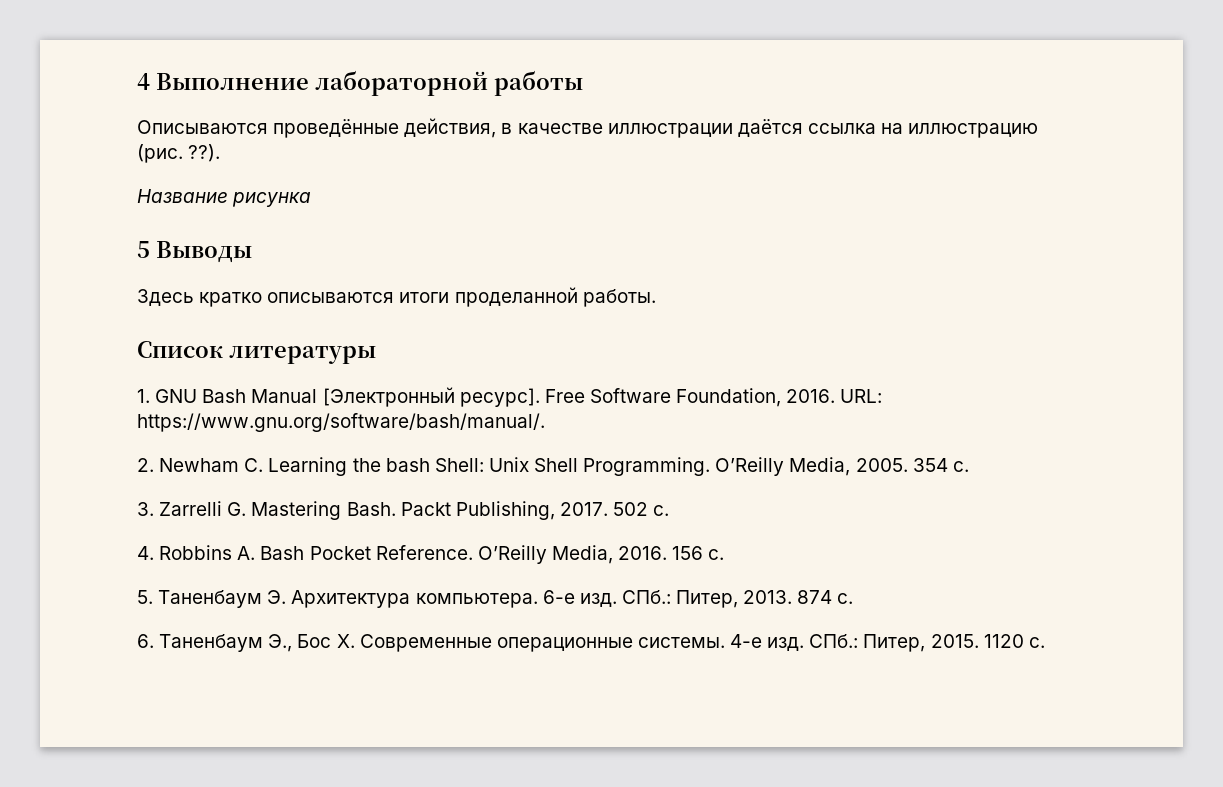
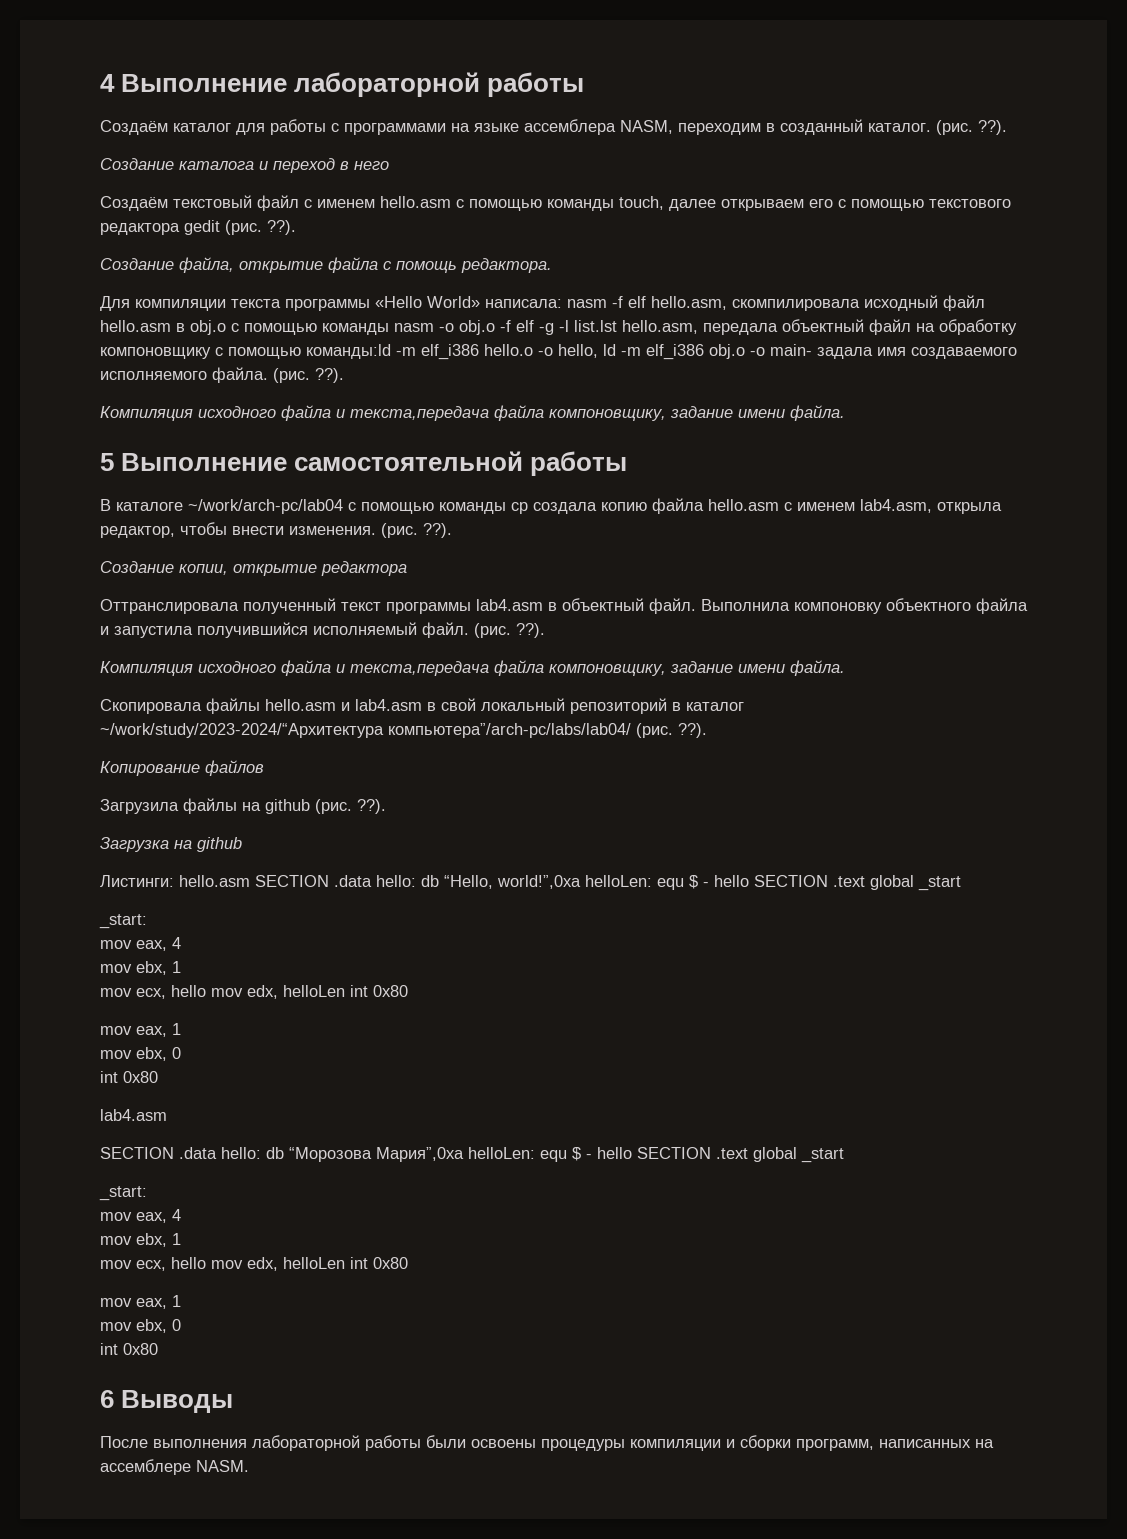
[137,118,1039,138] [137,144,221,163] [137,189,312,207] [137,241,252,263] [137,287,656,307] [137,341,376,364] [137,387,883,407] [137,413,545,432] [137,457,969,476] [137,501,670,520] [137,545,725,564] [137,590,854,608] [137,634,1045,652] Описываются проведённые действия, в качестве иллюстрации даётся ссылка на иллюстрацию (рис. ??). // Название рисунка // 5 Выводы // Здесь кратко описываются итоги проделанной работы. // Список литературы // 1. GNU Bash Manual [Электронный ресурс]. Free Software Foundation, 2016. URL: https://www.gnu.org/software/bash/manual/. // 2. Newham C. Learning the bash Shell: Unix Shell Programming. O’Reilly Media, 2005. 354 с. // 3. Zarrelli G. Mastering Bash. Packt Publishing, 2017. 502 с. // 4. Robbins A. Bash Pocket Reference. O’Reilly Media, 2016. 156 с. // 5. Таненбаум Э. Архитектура компьютера. 6-е изд. СПб.: Питер, 2013. 874 с. // 6. Таненбаум Э., Бос Х. Современные операционные системы. 4-е изд. СПб.: Питер, 2015. 1120 с. -> [100,119,1007,135] [100,158,389,173] [100,195,1011,211] [100,220,296,235] [100,257,552,273] [100,295,985,311] [100,319,1017,335] [100,344,1017,360] [100,367,344,383] [100,405,845,421] [100,451,628,476] [100,498,1002,514] [100,522,452,538] [100,561,407,576] [100,598,1028,614] [100,622,545,638] [100,660,845,676] [100,698,744,714] [100,723,707,738] [100,760,264,776] [100,798,386,814] [100,837,242,852] [100,875,961,891] [99,914,147,929] [100,937,181,951] [100,961,181,975] [100,985,408,999] [100,1023,181,1037] [100,1047,181,1061] [100,1071,158,1083] [100,1109,167,1121] [100,1147,844,1163] [99,1186,147,1201] [100,1209,181,1223] [100,1233,181,1247] [100,1257,408,1271] [100,1295,181,1309] [100,1319,181,1333] [100,1343,158,1355] [100,1390,234,1413] [100,1435,994,1451] [100,1459,249,1475] Создаём каталог для работы с программами на языке ассемблера NASM, переходим в созданный каталог. (рис. ??). // Создание каталога и переход в него // Создаём текстовый файл с именем hello.asm с помощью команды touch, далее открываем его с помощью текстового редактора gedit (рис. ??). // Создание файла, открытие файла с помощь редактора. // Для компиляции текста программы «Hello World» написала: nasm -f elf hello.asm, скомпилировала исходный файл hello.asm в obj.o с помощью команды nasm -o obj.o -f elf -g -l list.lst hello.asm, передала объектный файл на обработку компоновщику с помощью команды:ld -m elf_i386 hello.o -o hello, ld -m elf_i386 obj.o -o main- задала имя создаваемого исполняемого файла. (рис. ??). // Компиляция исходного файла и текста,передача файла компоновщику, задание имени файла. // 5 Выполнение самостоятельной работы // В каталоге ~/work/arch-pc/lab04 с помощью команды cp создала копию файла hello.asm с именем lab4.asm, открыла редактор, чтобы внести изменения. (рис. ??). // Создание копии, открытие редактора // Оттранслировала полученный текст программы lab4.asm в объектный файл. Выполнила компоновку объектного файла и запустила получившийся исполняемый файл. (рис. ??). // Компиляция исходного файла и текста,передача файла компоновщику, задание имени файла. // Скопировала файлы hello.asm и lab4.asm в свой локальный репозиторий в каталог ~/work/study/2023-2024/“Архитектура компьютера”/arch-pc/labs/lab04/ (рис. ??). // Копирование файлов // Загрузила файлы на github (рис. ??). // Загрузка на github // Листинги: hello.asm SECTION .data hello: db “Hello, world!”,0xa helloLen: equ $ - hello SECTION .text global _start // _start: // mov eax, 4 // mov ebx, 1 // mov ecx, hello mov edx, helloLen int 0x80 // mov eax, 1 // mov ebx, 0 // int 0x80 // lab4.asm // SECTION .data hello: db “Морозова Мария”,0xa helloLen: equ $ - hello SECTION .text global _start // _start: // mov eax, 4 // mov ebx, 1 // mov ecx, hello mov edx, helloLen int 0x80 // mov eax, 1 // mov ebx, 0 // int 0x80 // 6 Выводы // После выполнения лабораторной работы были освоены процедуры компиляции и сборки программ, написанных на ассемблере NASM.

